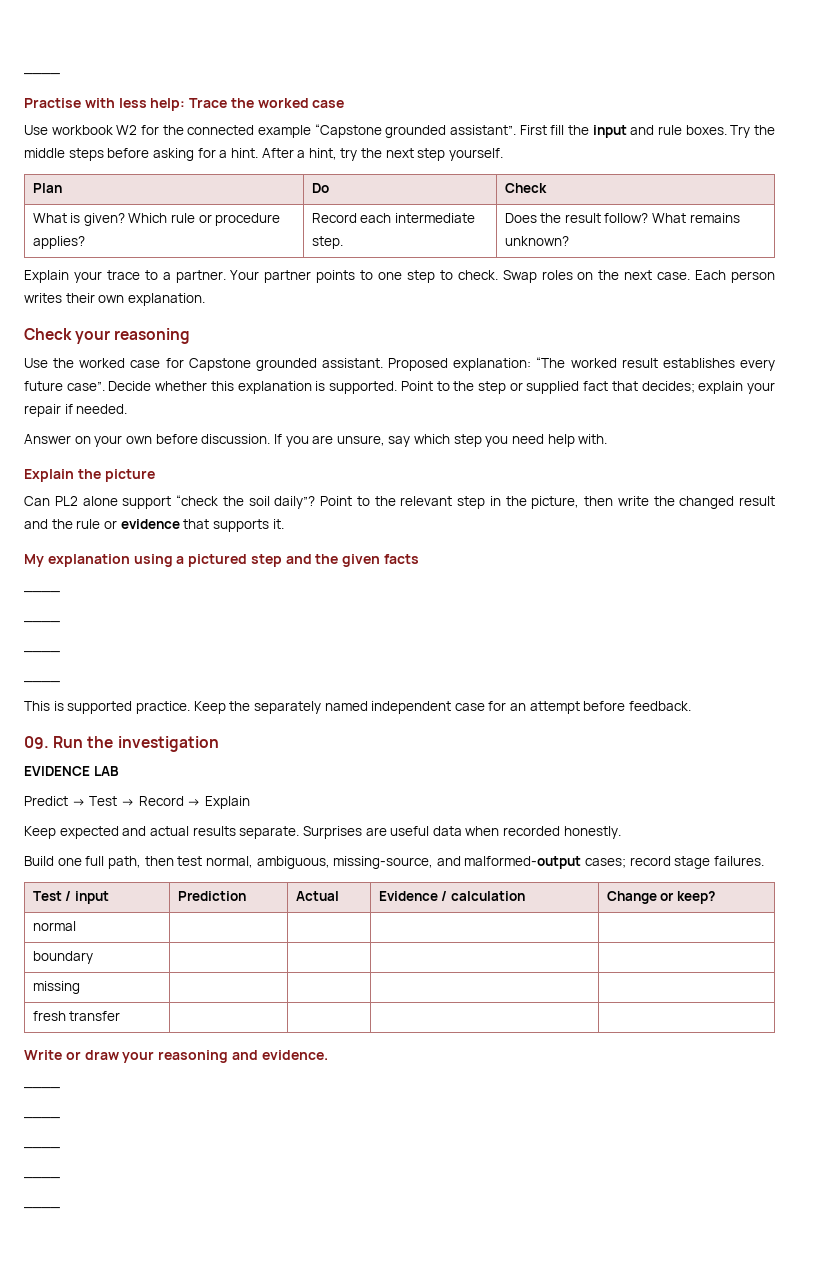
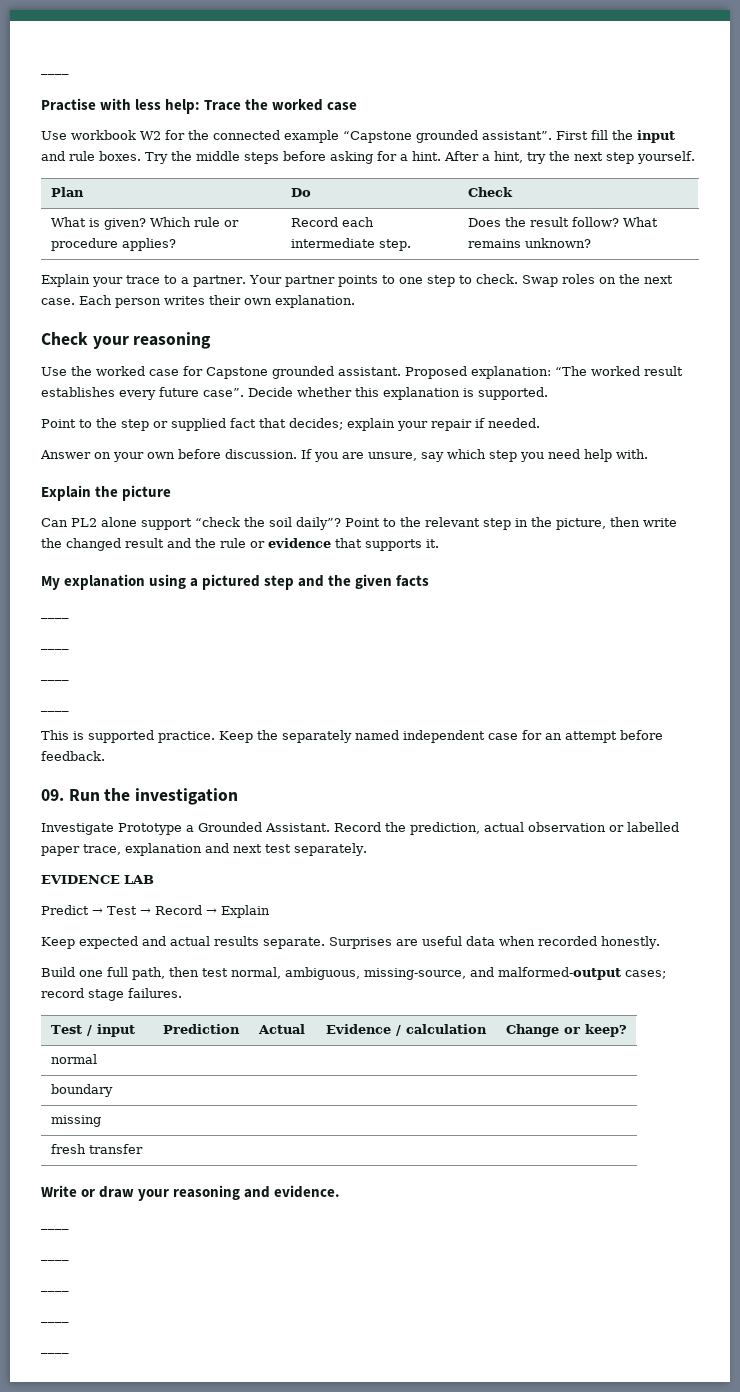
(398, 387) none -> (548, 393) //
(219, 744) none -> [41,822,679,835] [41,843,367,856] // Investigate Prototype a Grounded Assistant. Record the prediction, actual observation or labelled paper trace, explanation and next test separately.

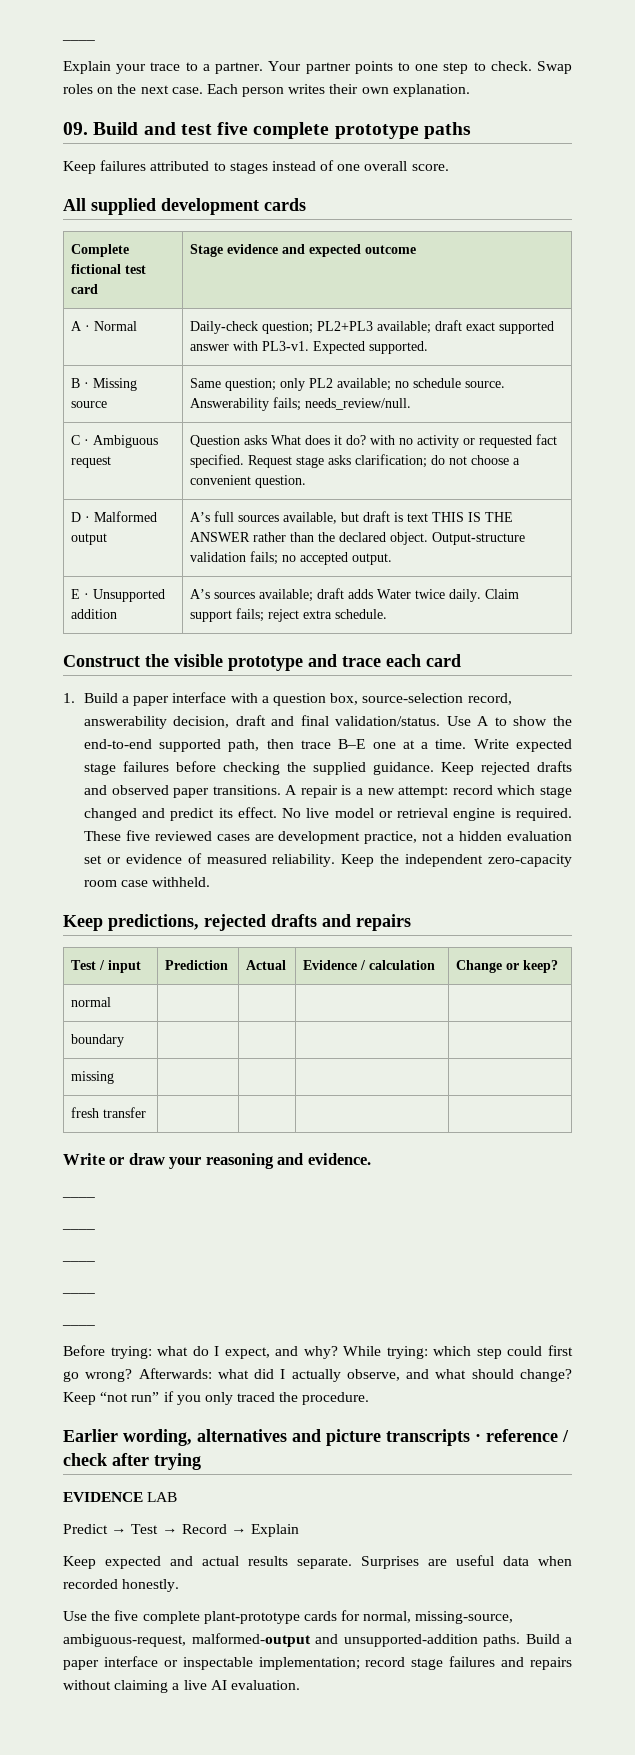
[41,72,69,75] [41,98,358,114] [41,130,675,143] [41,151,695,164] [50,187,84,197] [290,188,311,197] [467,187,513,197] [50,217,239,230] [50,238,176,251] [290,217,374,227] [290,238,411,251] [467,217,658,227] [467,238,591,248] ____ // Practise with less help: Trace the worked case // Use workbook W2 for the connected example “Capstone grounded assistant”. First fill the input and rule boxes. Try the middle steps before asking for a hint. After a hint, try the next step yourself. // Plan | Do | Check // What is given? Which rule or procedure applies? | Record each intermediate step. | Does the result follow? What remains unknown? -> [62,39,95,41] ____
[41,332,212,349] [41,366,683,379] [41,387,548,400] [41,418,540,431] [40,449,648,462] [41,485,172,501] [41,517,677,530] [41,538,439,551] [41,574,430,590] [41,616,69,619] [41,647,69,650] [41,678,69,681] [41,709,69,712] [41,730,663,743] [41,751,105,761] [41,788,239,805] [41,822,679,835] [41,843,367,856] [41,875,154,884] [41,905,270,918] [41,936,660,949] [41,967,666,980] [41,988,182,1001] Check your reasoning // Use the worked case for Capstone grounded assistant. Proposed explanation: “The worked result establishes every future case”. Decide whether this explanation is supported. // Point to the step or supplied fact that decides; explain your repair if needed. // Answer on your own before discussion. If you are unsure, say which step you need help with. // Explain the picture // Can PL2 alone support “check the soil daily”? Point to the relevant step in the picture, then write the changed result and the rule or evidence that supports it. // My explanation using a pictured step and the given facts // ____ // ____ // ____ // ____ // This is supported practice. Keep the separately named independent case for an attempt before feedback. // 09. Run the investigation // Investigate Prototype a Grounded Assistant. Record the prediction, actual observation or labelled paper trace, explanation and next test separately. // EVIDENCE LAB // Predict → Test → Record → Explain // Keep expected and actual results separate. Surprises are useful data when recorded honestly. // Build one full path, then test normal, ambiguous, missing-source, and malformed-output cases; record stage failures. -> [63,122,471,139] [63,160,449,174] [63,198,306,215] [70,244,129,257] [70,264,146,274] [70,284,98,294] [189,244,416,257] [70,321,137,331] [189,320,554,334] [189,341,428,354] [70,378,137,391] [70,401,107,408] [189,378,505,391] [189,397,411,411] [70,435,158,448] [70,456,111,468] [189,434,557,448] [189,454,520,468] [189,475,306,488] [70,511,157,522] [70,533,107,545] [189,511,513,524] [189,532,525,545] [189,551,392,565] [70,589,165,602] [70,609,117,619] [189,588,519,602] [189,608,387,622] [63,654,461,671] [63,692,512,706] [83,715,573,729] [83,739,572,752] [83,761,573,775] [83,785,572,798] [83,807,573,821] [83,830,572,844] [83,853,572,867] [83,877,211,887] [63,914,411,931] 09. Build and test five complete prototype paths // Keep failures attributed to stages instead of one overall score. // All supplied development cards // Complete fictional test card | Stage evidence and expected outcome // A · Normal | Daily-check question; PL2+PL3 available; draft exact supported answer with PL3-v1. Expected supported. // B · Missing source | Same question; only PL2 available; no schedule source. Answerability fails; needs_review/null. // C · Ambiguous request | Question asks What does it do? with no activity or requested fact specified. Request stage asks clarification; do not choose a convenient question. // D · Malformed output | A’s full sources available, but draft is text THIS IS THE ANSWER rather than the declared object. Output-structure validation fails; no accepted output. // E · Unsupported addition | A’s sources available; draft adds Water twice daily. Claim support fails; reject extra schedule. // Construct the visible prototype and trace each card // 1. Build a paper interface with a question box, source-selection record, answerability decision, draft and final validation/status. Use A to show the end-to-end supported path, then trace B–E one at a time. Write expected stage failures before checking the supplied guidance. Keep rejected drafts and observed paper transitions. A repair is a new attempt: record which stage changed and predict its effect. No live model or retrieval engine is required. These five reviewed cases are development practice, not a hidden evaluation set or evidence of measured reliability. Keep the independent zero-capacity room case withheld. // Keep predictions, rejected drafts and repairs
(69, 1352) none -> [63,1345,574,1359] [63,1368,572,1382] [63,1391,370,1405] [63,1429,569,1446] [63,1453,201,1470] [63,1492,178,1502] [63,1524,300,1537] [63,1555,572,1569] [63,1579,180,1592] [63,1610,514,1624] [63,1633,572,1647] [63,1656,573,1670] [63,1680,300,1693] // Before trying: what do I expect, and why? While trying: which step could first go wrong? Afterwards: what did I actually observe, and what should change? Keep “not run” if you only traced the procedure. // Earlier wording, alternatives and picture transcripts · reference / check after trying // EVIDENCE LAB // Predict → Test → Record → Explain // Keep expected and actual results separate. Surprises are useful data when recorded honestly. // Use the five complete plant-prototype cards for normal, missing-source, ambiguous-request, malformed-output and unsupported-addition paths. Build a paper interface or inspectable implementation; record stage failures and repairs without claiming a live AI evaluation.

